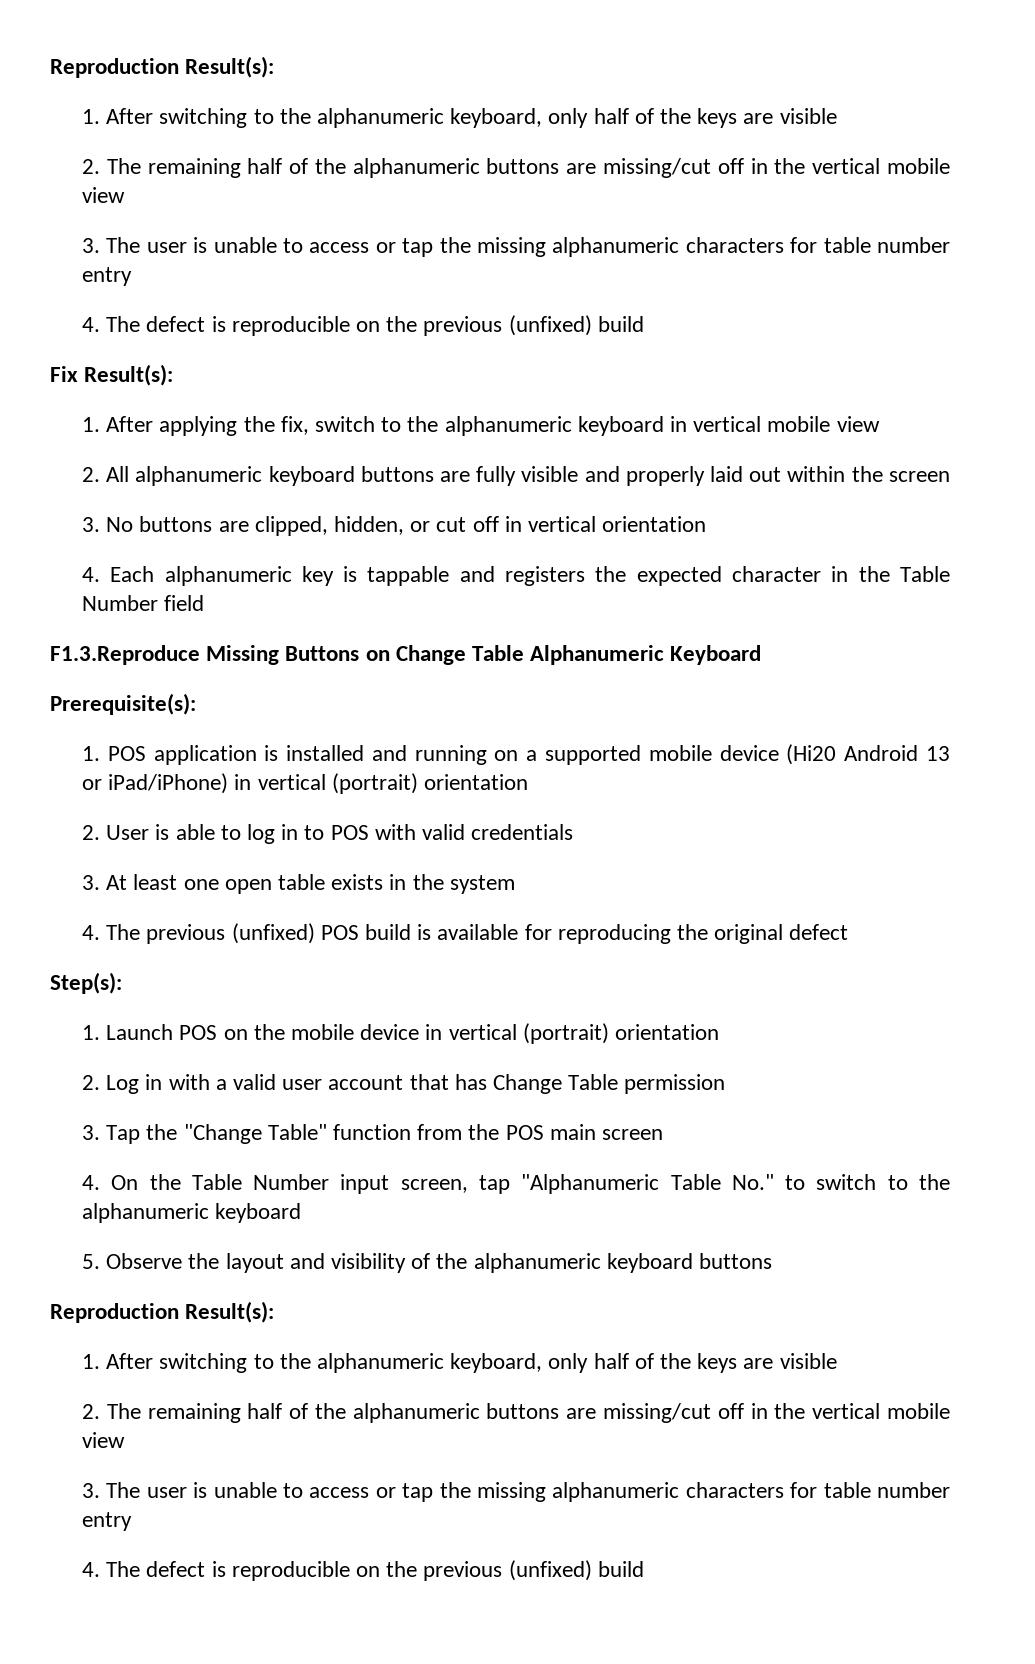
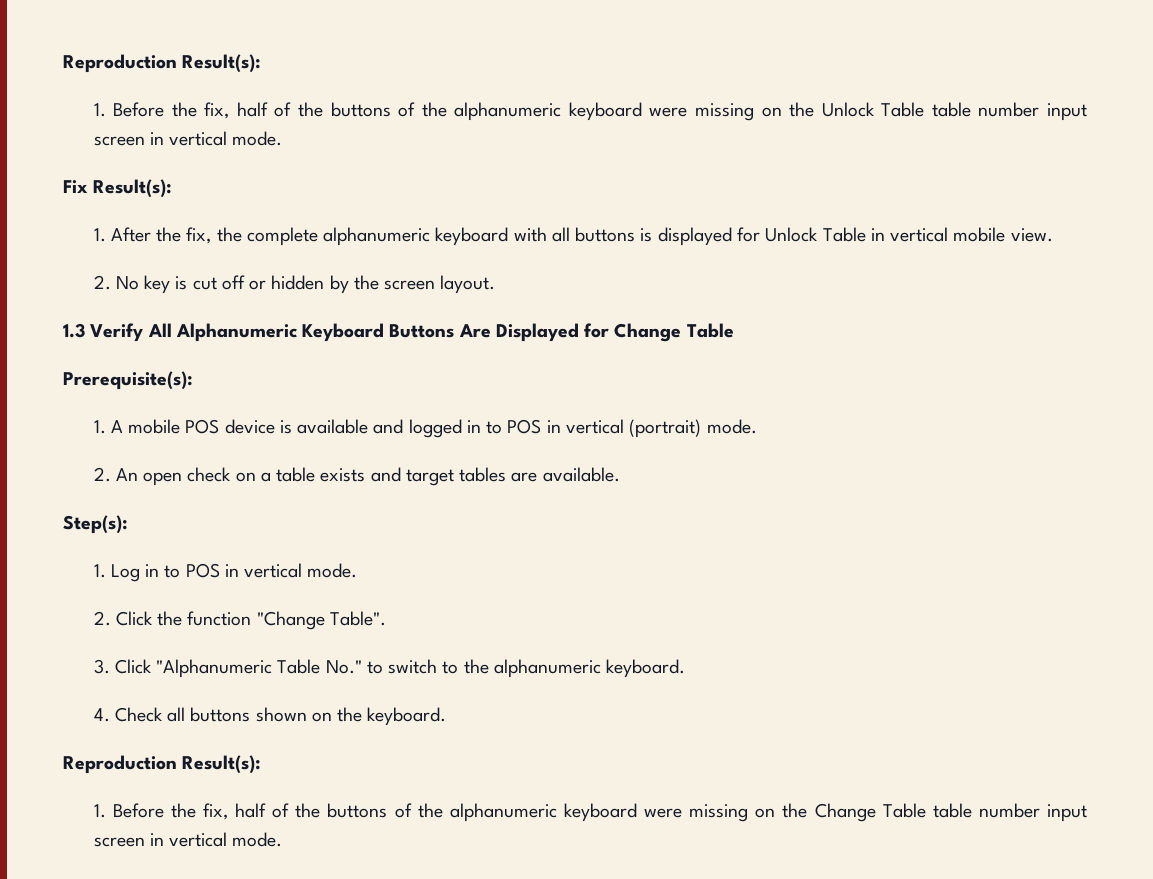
[50,56,275,78] [81,108,837,128] [81,158,950,178] [81,187,125,203] [81,237,951,257] [81,267,132,286] [81,315,644,336] Reproduction Result(s): // 1. After switching to the alphanumeric keyboard, only half of the keys are visible // 2. The remaining half of the alphanumeric buttons are missing/cut off in the vertical mobile view // 3. The user is unable to access or tap the missing alphanumeric characters for table number entry // 4. The defect is reproducible on the previous (unfixed) build -> [63,54,262,73] [93,102,1087,121] [93,131,283,146] Reproduction Result(s): // 1. Before the fix, half of the buttons of the alphanumeric keyboard were missing on the Unlock Table table number input screen in vertical mode.
[159,416,664,436] applying the fix, switch to the alphanumeric keyboard -> [156,227,866,246] the fix, the complete alphanumeric keyboard with all buttons is displayed for Unlock Table
[836,416,880,432] [81,466,950,486] [81,516,707,536] [81,566,950,586] [81,595,205,611] [50,645,762,665] view // 2. All alphanumeric keyboard buttons are fully visible and properly laid out within the screen // 3. No buttons are clipped, hidden, or cut off in vertical orientation // 4. Each alphanumeric key is tappable and registers the expected character in the Table Number field // F1.3.Reproduce Missing Buttons on Change Table Alphanumeric Keyboard -> [1010,228,1053,242] [93,275,496,294] [63,323,734,342] view. // 2. No key is cut off or hidden by the screen layout. // 1.3 Verify All Alphanumeric Keyboard Buttons Are Displayed for Change Table
[107,744,950,765] [81,773,528,794] [81,824,574,844] [81,874,515,894] [81,923,849,944] [50,972,122,994] [81,1023,720,1044] [81,1074,726,1094] [81,1124,664,1144] [81,1174,510,1194] POS application is installed and running on a supported mobile device (Hi20 Android 13 or iPad/iPhone) in vertical (portrait) orientation // 2. User is able to log in to POS with valid credentials // 3. At least one open table exists in the system // 4. The previous (unfixed) POS build is available for reproducing the original defect // Step(s): // 1. Launch POS on the mobile device in vertical (portrait) orientation // 2. Log in with a valid user account that has Change Table permission // 3. Tap the "Change Table" function from the POS main screen // 4. On the Table Number input screen, tap -> [110,419,757,438] [93,467,620,486] [63,515,128,534] [93,563,358,582] [93,611,386,630] [93,659,152,674] A mobile POS device is available and logged in to POS in vertical (portrait) mode. // 2. An open check on a table exists and target tables are available. // Step(s): // 1. Log in to POS in vertical mode. // 2. Click the function "Change Table". // 3. Click
[215,1203,302,1223] [81,1253,773,1273] [50,1301,275,1323] [81,1353,837,1373] [81,1403,950,1423] [81,1432,125,1448] [81,1482,951,1502] [81,1512,132,1531] [81,1560,644,1581] keyboard // 5. Observe the layout and visibility of the alphanumeric keyboard buttons // Reproduction Result(s): // 1. After switching to the alphanumeric keyboard, only half of the keys are visible // 2. The remaining half of the alphanumeric buttons are missing/cut off in the vertical mobile view // 3. The user is unable to access or tap the missing alphanumeric characters for table number entry // 4. The defect is reproducible on the previous (unfixed) build -> [606,659,686,678] [93,707,447,726] [63,755,262,774] [93,803,1088,822] [93,832,283,847] keyboard. // 4. Check all buttons shown on the keyboard. // Reproduction Result(s): // 1. Before the fix, half of the buttons of the alphanumeric keyboard were missing on the Change Table table number input screen in vertical mode.

